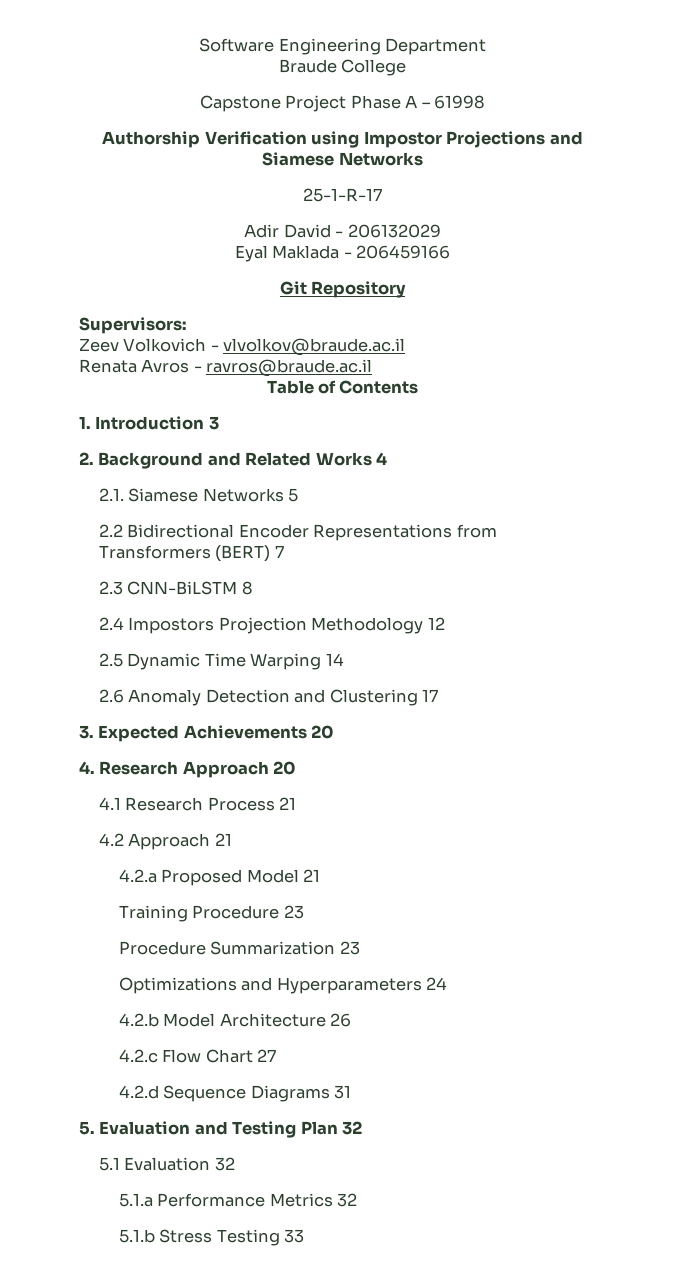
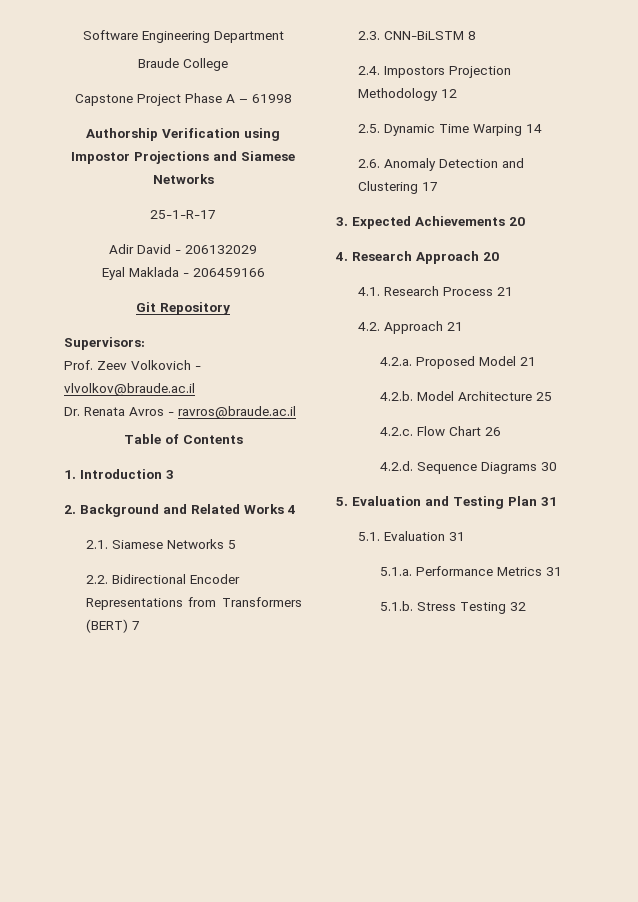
(187, 325) none -> [64,360,93,370] Prof.
(406, 347) none -> [64,407,80,416] Dr.
[98,524,123,537] 2.2 -> [85,575,108,584] 2.2.
[98,581,123,595] 2.3 -> [357,31,380,40] 2.3.
[98,617,124,630] 2.4 -> [357,66,380,75] 2.4.
[98,653,123,667] 2.5 -> [357,124,380,133] 2.5.
[98,689,124,703] 2.6 -> [357,159,380,168] 2.6.
[98,797,121,810] 4.1 -> [357,287,380,296] 4.1.
[98,833,124,846] 4.2 -> [357,322,380,331] 4.2.
[118,869,157,883] 4.2.a -> [379,357,412,366] 4.2.a.
[118,905,304,922] [118,941,360,955] [118,977,448,994] [118,1013,352,1027] [118,1049,277,1063] [118,1085,159,1099] Training Procedure 23 // Procedure Summarization 23 // Optimizations and Hyperparameters 24 // 4.2.b Model Architecture 26 // 4.2.c Flow Chart 27 // 4.2.d -> [379,391,552,401] [379,426,501,436] [379,461,413,471] 4.2.b. Model Architecture 25 // 4.2.c. Flow Chart 26 // 4.2.d.
[334,1085,352,1099] 31 -> [540,462,557,471] 30
[342,1121,363,1135] [98,1157,235,1171] [118,1193,358,1207] [118,1229,155,1243] 32 // 5.1 Evaluation 32 // 5.1.a Performance Metrics 32 // 5.1.b -> [541,497,557,506] [357,531,465,541] [379,566,562,576] [379,601,413,611] 31 // 5.1. Evaluation 31 // 5.1.a. Performance Metrics 31 // 5.1.b.
[284,1229,305,1243] 33 -> [509,602,526,611] 32

